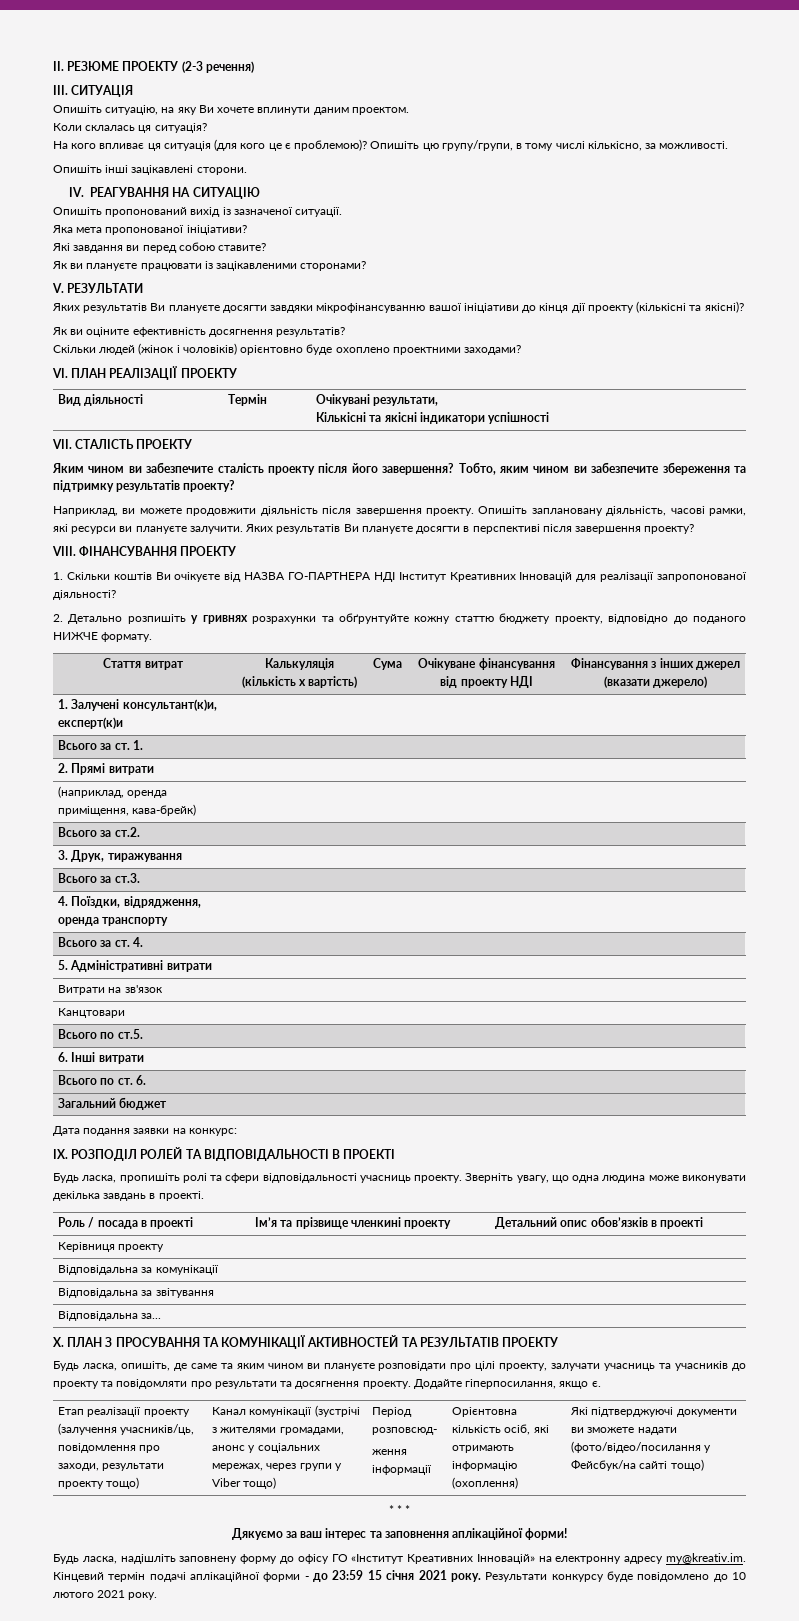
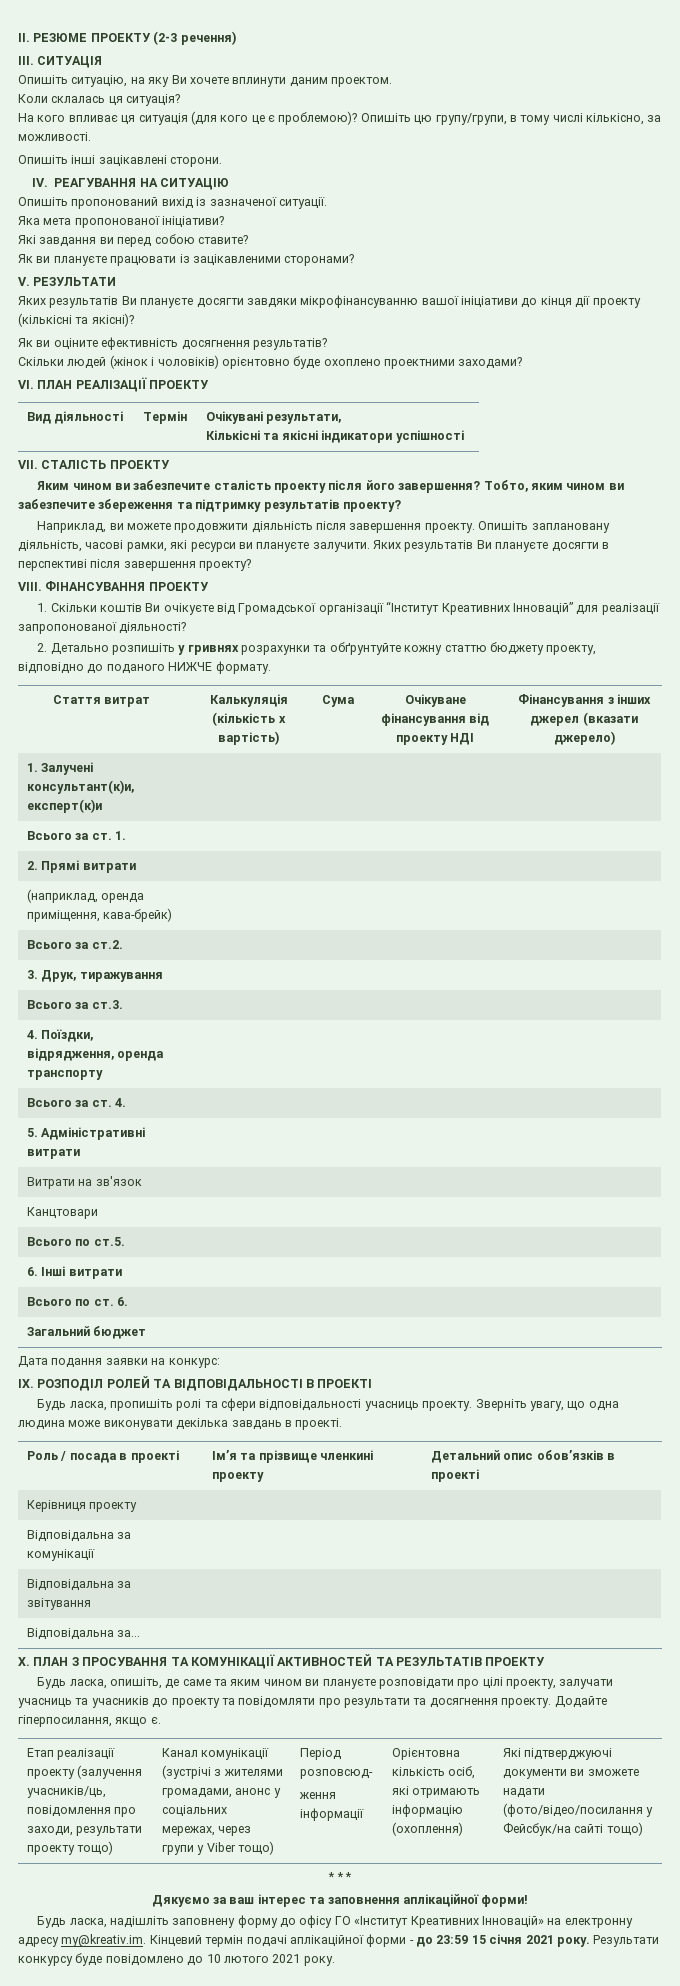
[244,572,573,582] НАЗВА ГО-ПАРТНЕРА НДІ Інститут Креативних Інновацій -> [238,601,573,615] Громадської організації “Інститут Креативних Інновацій”

